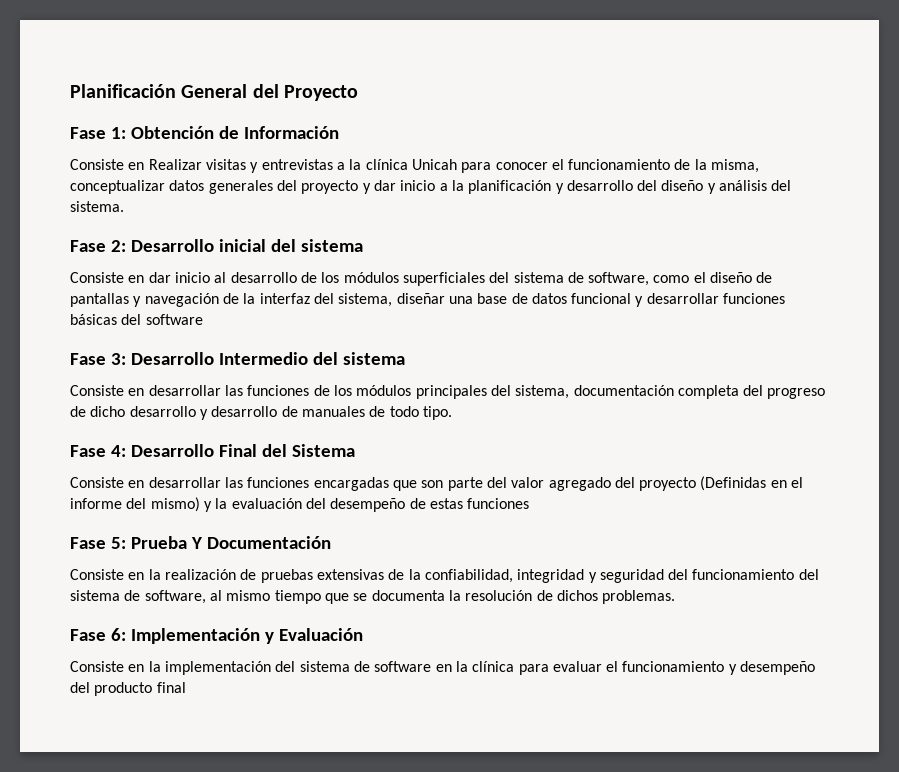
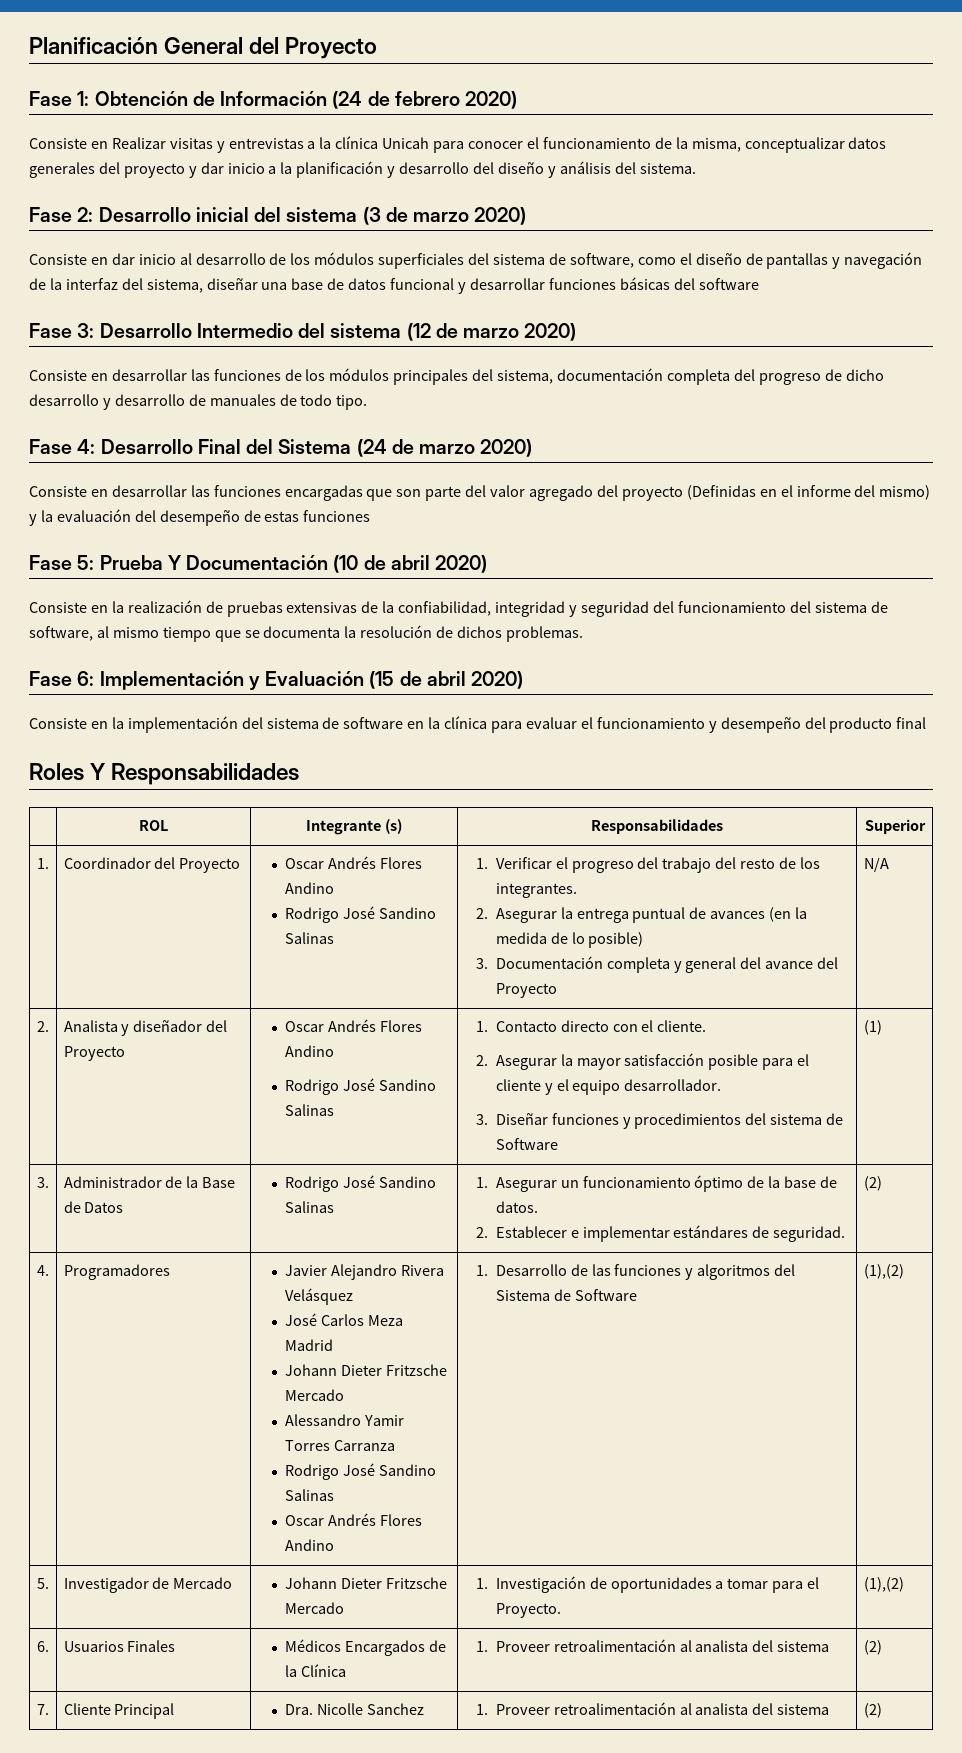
(339, 132) none -> [332,91,518,109] (24 de febrero 2020)
(363, 245) none -> [362,207,527,225] (3 de marzo 2020)
(405, 358) none -> [406,323,577,341] (12 de marzo 2020)
(355, 450) none -> [356,439,533,457] (24 de marzo 2020)
(331, 542) none -> [333,555,488,573] (10 de abril 2020)
(363, 634) none -> [369,671,524,689] (15 de abril 2020)
(186, 687) none -> [29,763,300,785] [139,820,168,831] [306,819,402,835] [591,819,723,834] [864,819,926,834] [36,858,49,869] [63,857,241,873] [285,856,423,869] [285,882,335,894] [285,906,437,923] [285,932,335,944] [476,857,821,873] [495,883,577,898] [476,907,808,923] [495,932,644,948] [476,956,839,973] [495,983,557,998] [863,857,889,872] [36,1021,49,1032] [63,1020,228,1036] [63,1046,125,1061] [285,1019,423,1032] [285,1045,335,1057] [285,1078,437,1095] [285,1104,335,1116] [476,1020,707,1032] [476,1053,810,1070] [495,1079,722,1095] [476,1113,844,1129] [495,1138,558,1150] [863,1020,882,1035] [36,1177,49,1188] [63,1176,236,1188] [63,1201,124,1213] [285,1175,437,1192] [285,1201,335,1213] [476,1175,838,1192] [495,1201,538,1213] [476,1225,846,1242] [863,1176,882,1191] [36,1265,49,1276] [63,1264,170,1280] [285,1264,445,1280] [285,1288,354,1305] [285,1313,404,1326] [285,1339,334,1351] [285,1364,448,1376] [285,1389,345,1401] [285,1414,405,1426] [285,1440,396,1451] [285,1463,437,1480] [285,1489,335,1501] [285,1513,423,1526] [285,1539,335,1551] [476,1264,796,1280] [495,1289,637,1301] [863,1264,904,1279] [36,1578,49,1589] [63,1577,233,1593] [285,1577,448,1589] [285,1602,345,1614] [476,1576,820,1593] [495,1603,561,1618] [863,1577,904,1592] [36,1641,49,1652] [63,1640,176,1652] [285,1639,447,1656] [285,1664,347,1677] [476,1639,830,1652] [863,1640,882,1655] [36,1704,49,1715] [63,1703,175,1719] [285,1703,425,1715] [476,1702,830,1715] [863,1703,882,1718] // Roles Y Responsabilidades // | ROL | Integrante (s) | Responsabilidades | Superior // 1. | Coordinador del Proyecto | Oscar Andrés Flores Andino // Rodrigo José Sandino Salinas | 1. Verificar el progreso del trabajo del resto de los integrantes. // 2. Asegurar la entrega puntual de avances (en la medida de lo posible) // 3. Documentación completa y general del avance del Proyecto | N/A // 2. | Analista y diseñador del Proyecto | Oscar Andrés Flores Andino // Rodrigo José Sandino Salinas | 1. Contacto directo con el cliente. // 2. Asegurar la mayor satisfacción posible para el cliente y el equipo desarrollador. // 3. Diseñar funciones y procedimientos del sistema de Software | (1) // 3. | Administrador de la Base de Datos | Rodrigo José Sandino Salinas | 1. Asegurar un funcionamiento óptimo de la base de datos. // 2. Establecer e implementar estándares de seguridad. | (2) // 4. | Programadores | Javier Alejandro Rivera Velásquez // José Carlos Meza Madrid // Johann Dieter Fritzsche Mercado // Alessandro Yamir Torres Carranza // Rodrigo José Sandino Salinas // Oscar Andrés Flores Andino | 1. Desarrollo de las funciones y algoritmos del Sistema de Software | (1),(2) // 5. | Investigador de Mercado | Johann Dieter Fritzsche Mercado | 1. Investigación de oportunidades a tomar para el Proyecto. | (1),(2) // 6. | Usuarios Finales | Médicos Encargados de la Clínica | 1. Proveer retroalimentación al analista del sistema | (2) // 7. | Cliente Principal | Dra. Nicolle Sanchez | 1. Proveer retroalimentación al analista del sistema | (2)

